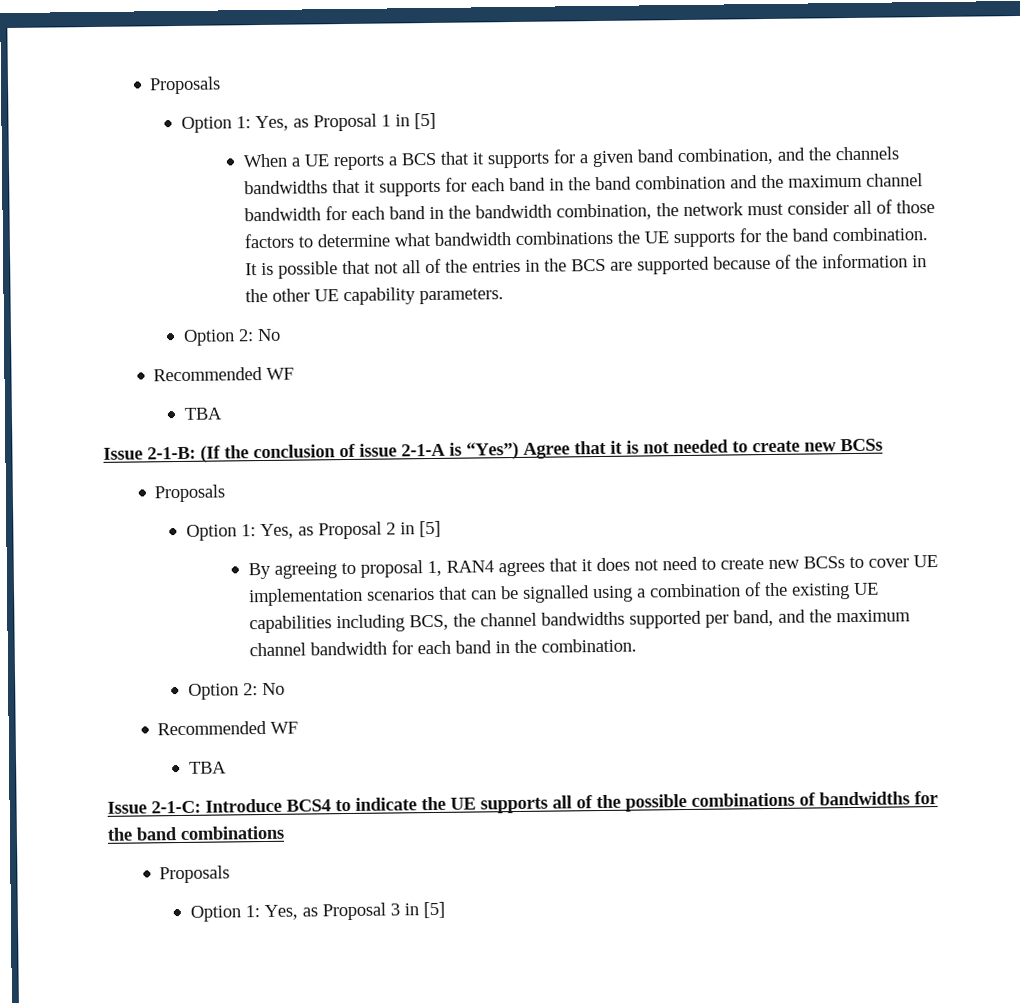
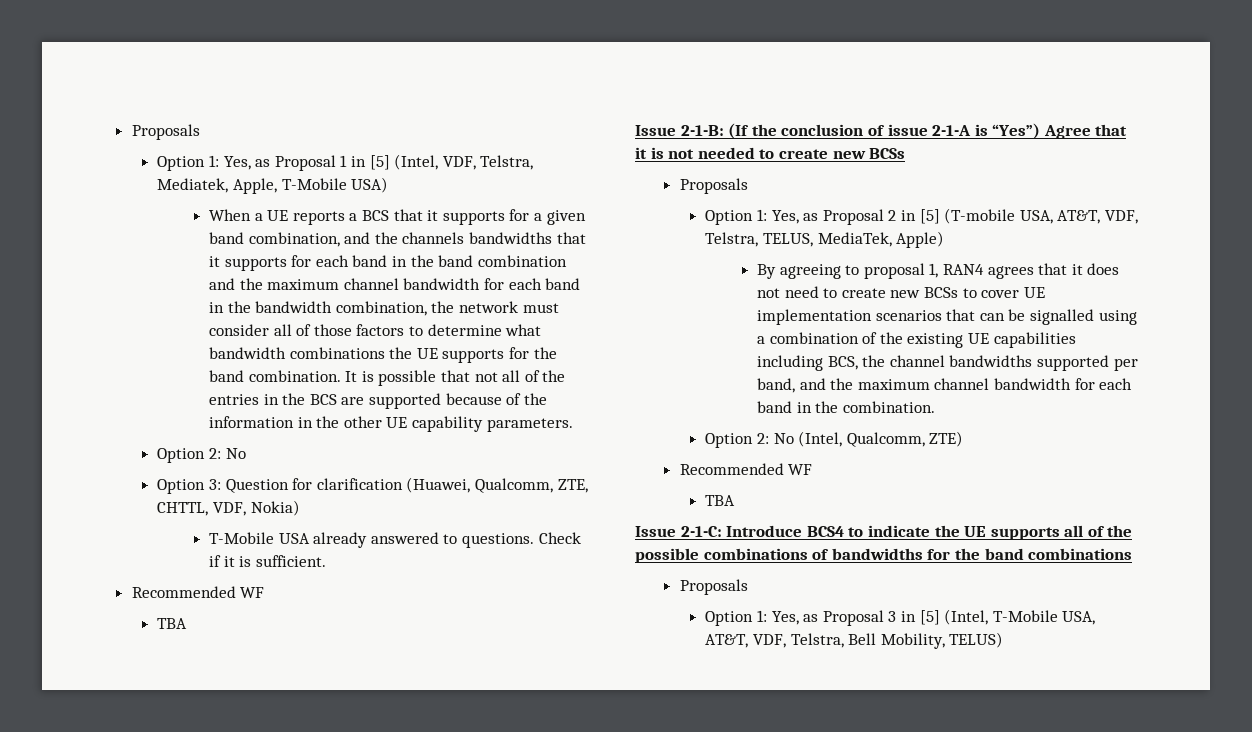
(437, 121) none -> [394,154,534,170] [157,177,389,194] (Intel, VDF, Telstra, Mediatek, Apple, T-Mobile USA)
(282, 335) none -> [157,477,588,494] [157,500,300,516] [209,532,581,548] [209,555,326,567] // Option 3: Question for clarification (Huawei, Qualcomm, ZTE, CHTTL, VDF, Nokia) // T-Mobile USA already answered to questions. Check if it is sufficient.
(442, 529) none -> [944,208,1138,224] [705,231,945,248] (T-mobile USA, AT&T, VDF, Telstra, TELUS, MediaTek, Apple)
(286, 689) none -> [798,431,964,447] (Intel, Qualcomm, ZTE)
(446, 910) none -> [944,609,1096,625] [705,632,1004,649] (Intel, T-Mobile USA, AT&T, VDF, Telstra, Bell Mobility, TELUS)

